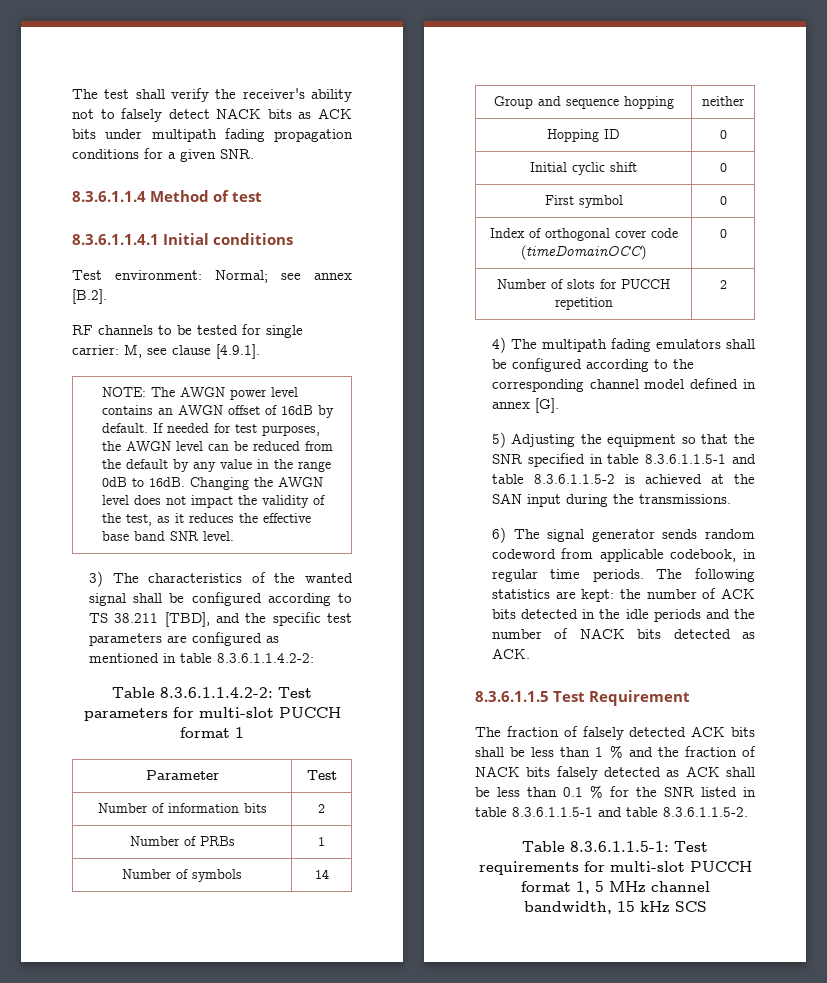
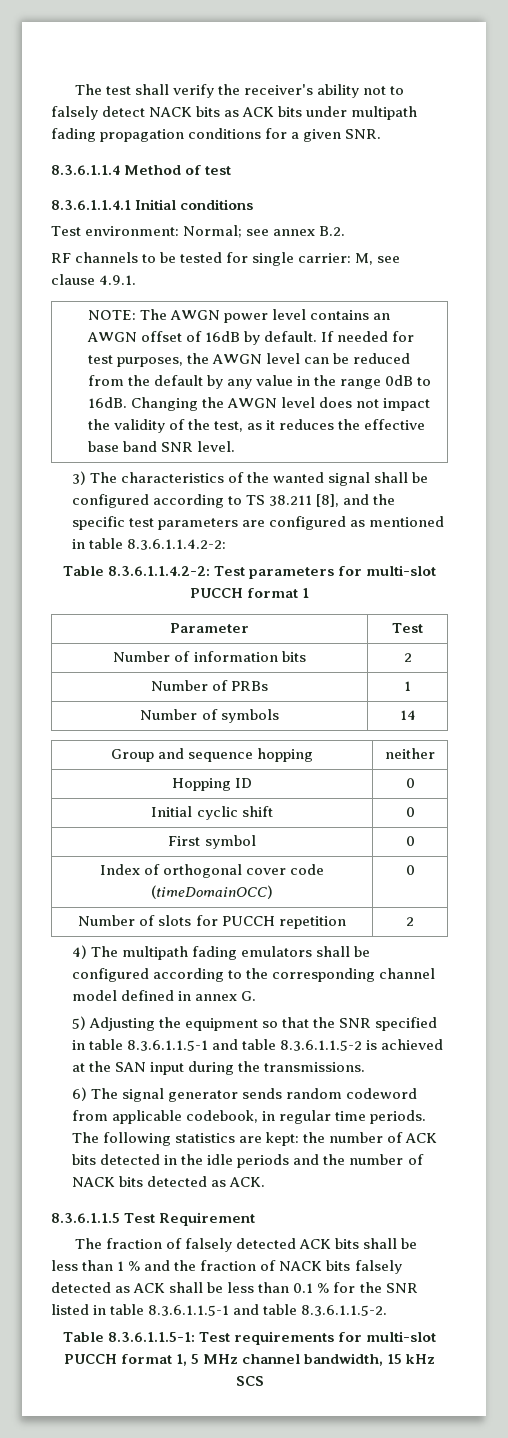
[72,289,107,304] [B.2]. -> [319,226,346,236] B.2.
[216,344,260,359] [4.9.1]. -> [99,275,137,285] 4.9.1.
[164,612,210,627] [TBD], -> [316,494,340,507] [8],
[534,398,559,413] [G]. -> [241,991,257,1001] G.

